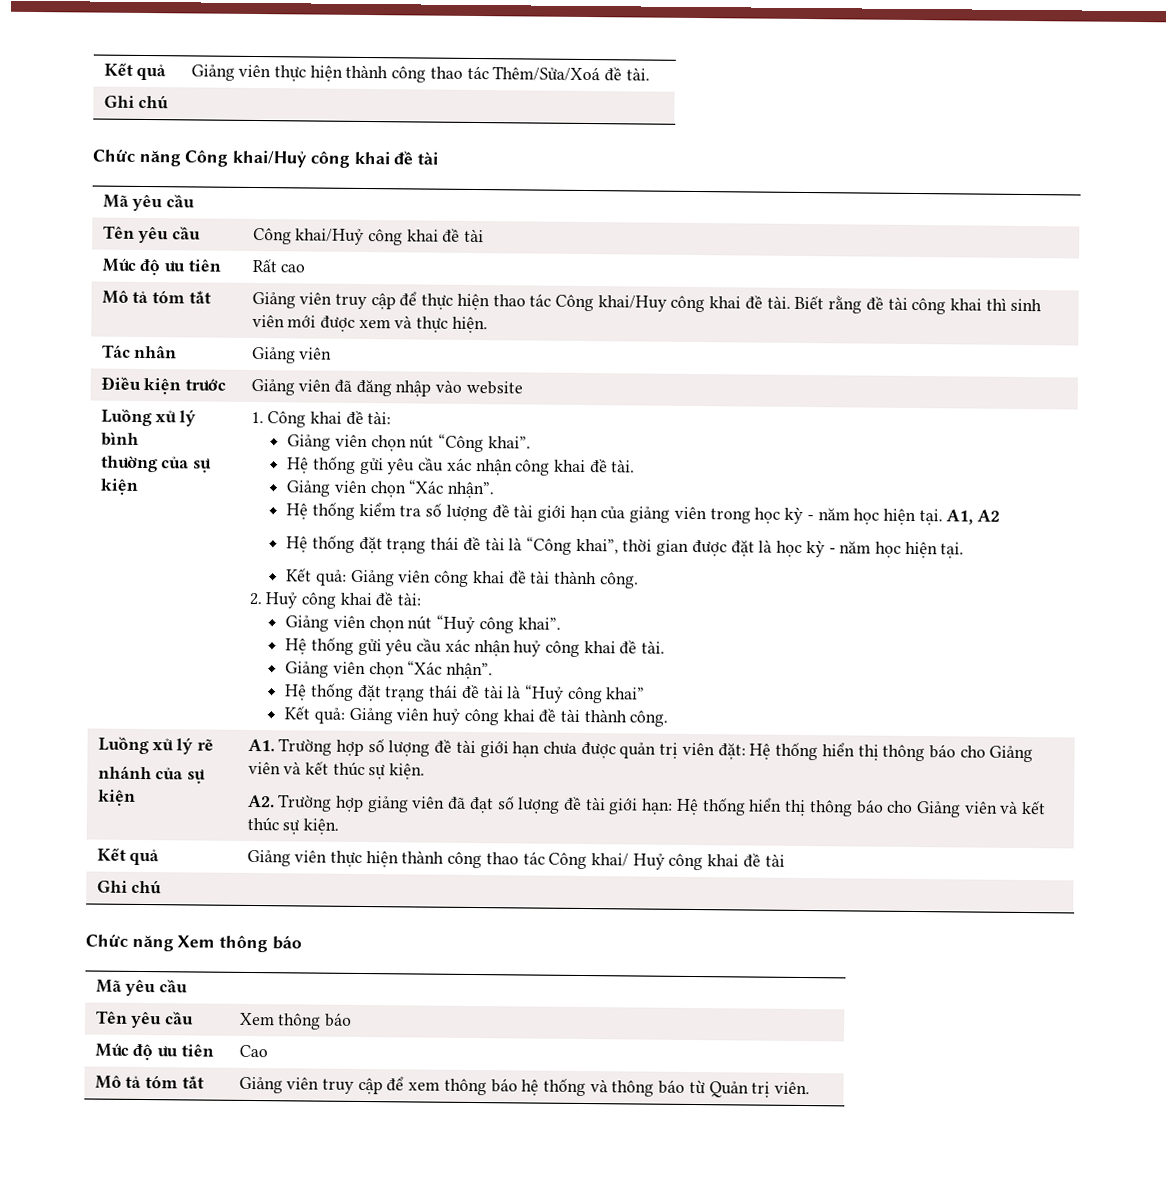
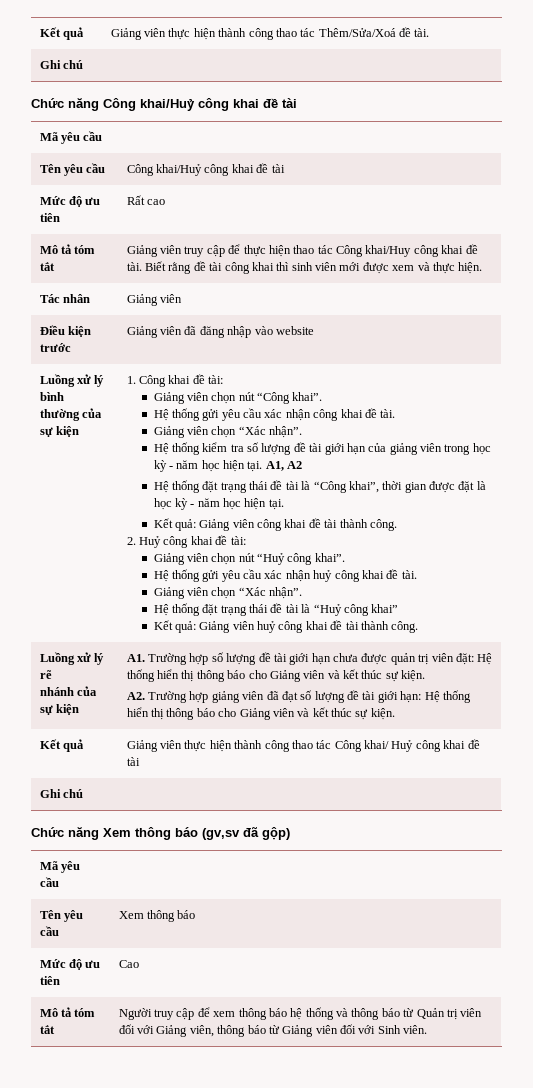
(302, 942) none -> [202,827,290,840] (gv,sv đã gộp)
[238,1076,320,1094] Giảng viên -> [118,1008,152,1020] Người
(771, 1089) none -> [460,1008,483,1017] [118,1024,401,1037] viên đối với Giảng viên, thông báo từ Giảng viên đối với Sinh

